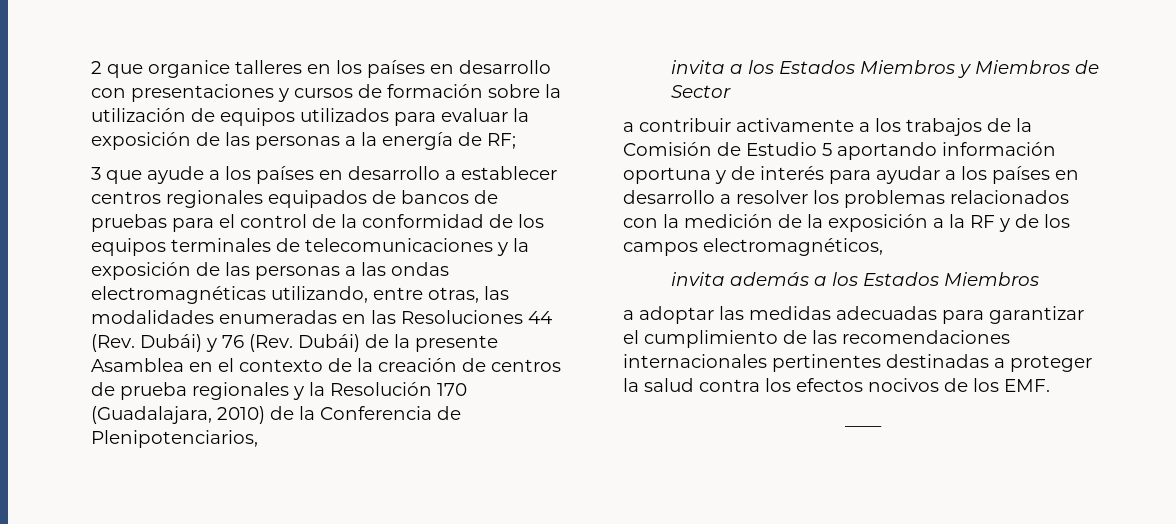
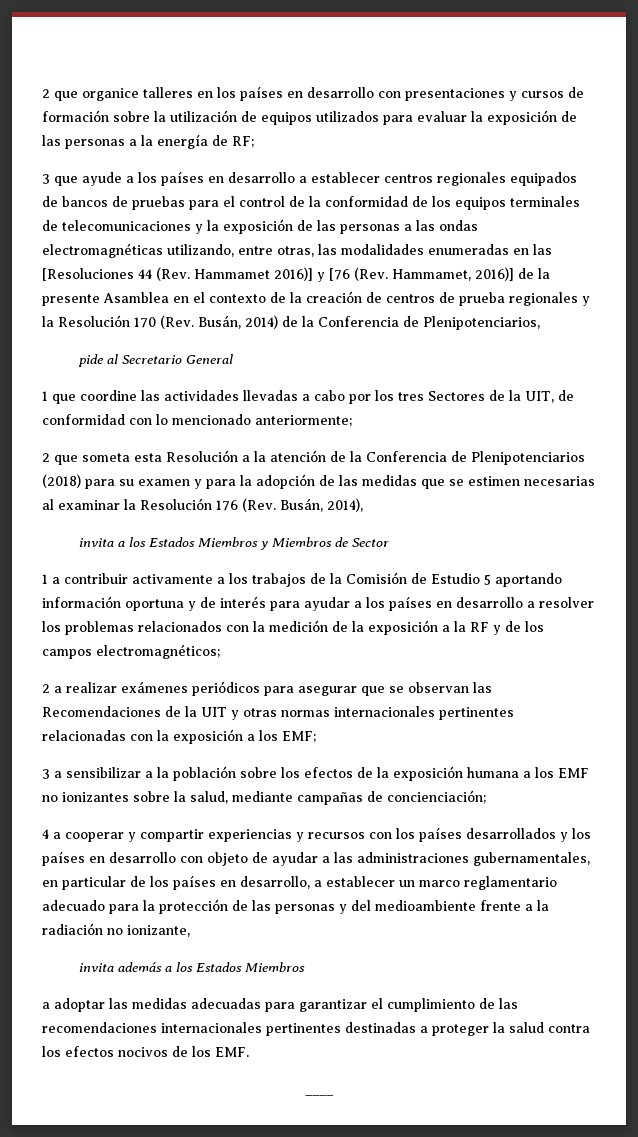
[401,310,523,324] Resoluciones -> [42,268,134,281] [Resoluciones
[140,334,360,352] Dubái) y 76 (Rev. Dubái) -> [194,267,514,282] Hammamet 2016)] y [76 (Rev. Hammamet, 2016)]
[91,406,265,424] (Guadalajara, 2010) -> [160,315,278,329] (Rev. Busán, 2014)
(258, 439) none -> [78,354,234,367] [42,390,574,404] [42,414,352,427] [42,450,585,465] [42,474,595,489] [42,498,363,512] // pide al Secretario General // 1 que coordine las actividades llevadas a cabo por los tres Sectores de la UIT, de conformidad con lo mencionado anteriormente; // 2 que someta esta Resolución a la atención de la Conferencia de Plenipotenciarios (2018) para su examen y para la adopción de las medidas que se estimen necesarias al examinar la Resolución 176 (Rev. Busán, 2014),
(731, 91) none -> [42,574,48,584] 1
[703,238,883,256] electromagnéticos, -> [96,644,220,659] [42,681,492,696] [42,706,514,720] [42,729,316,744] [42,766,589,781] [42,790,486,805] [42,827,591,842] [42,851,590,866] [42,875,557,890] [42,899,549,914] [42,923,190,937] electromagnéticos; // 2 a realizar exámenes periódicos para asegurar que se observan las Recomendaciones de la UIT y otras normas internacionales pertinentes relacionadas con la exposición a los EMF; // 3 a sensibilizar a la población sobre los efectos de la exposición humana a los EMF no ionizantes sobre la salud, mediante campañas de concienciación; // 4 a cooperar y compartir experiencias y recursos con los países desarrollados y los países en desarrollo con objeto de ayudar a las administraciones gubernamentales, en particular de los países en desarrollo, a establecer un marco reglamentario adecuado para la protección de las personas y del medioambiente frente a la radiación no ionizante,

